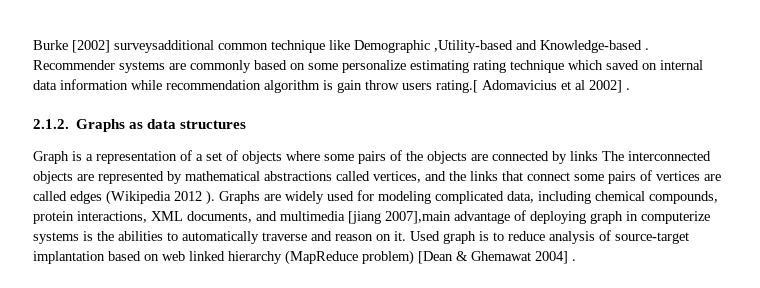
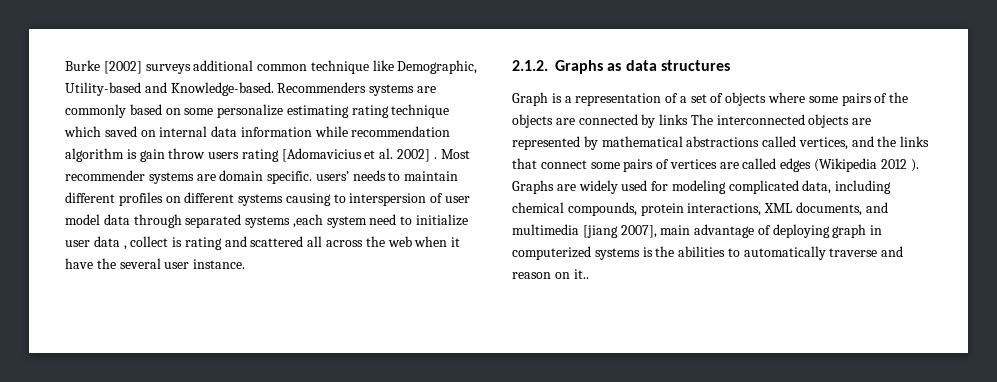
[114,40,214,53] surveysadditional -> [145,60,254,74] surveys additional
[354,40,649,53] [33,60,115,70] Demographic ,Utility-based and Knowledge-based . Recommender -> [397,60,478,74] [65,82,367,96] Demographic, Utility-based and Knowledge-based. Recommenders
[436,80,630,93] rating.[ Adomavicius et al 2002] . -> [241,148,470,162] [65,170,459,184] [65,192,471,206] [65,214,469,228] [65,236,461,250] [65,258,246,269] rating [Adomavicius et al. 2002] . Most recommender systems are domain specific. users’ needs to maintain different profiles on different systems causing to interspersion of user model data through separated systems ,each system need to initialize user data , collect is rating and scattered all across the web when it have the several user instance.
[385,211,451,224] 2007],main -> [620,225,691,238] 2007], main
[641,211,710,224] computerize -> [512,246,591,260] computerized
[394,230,689,244] [33,250,576,265] it. Used graph is to reduce analysis of source-target implantation based on web linked hierarchy (MapReduce problem) [Dean & Ghemawat 2004] . -> [573,269,589,279] it..

